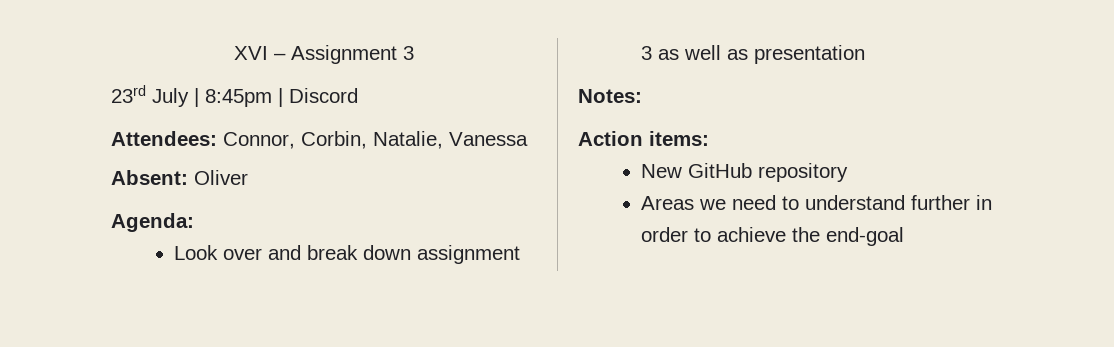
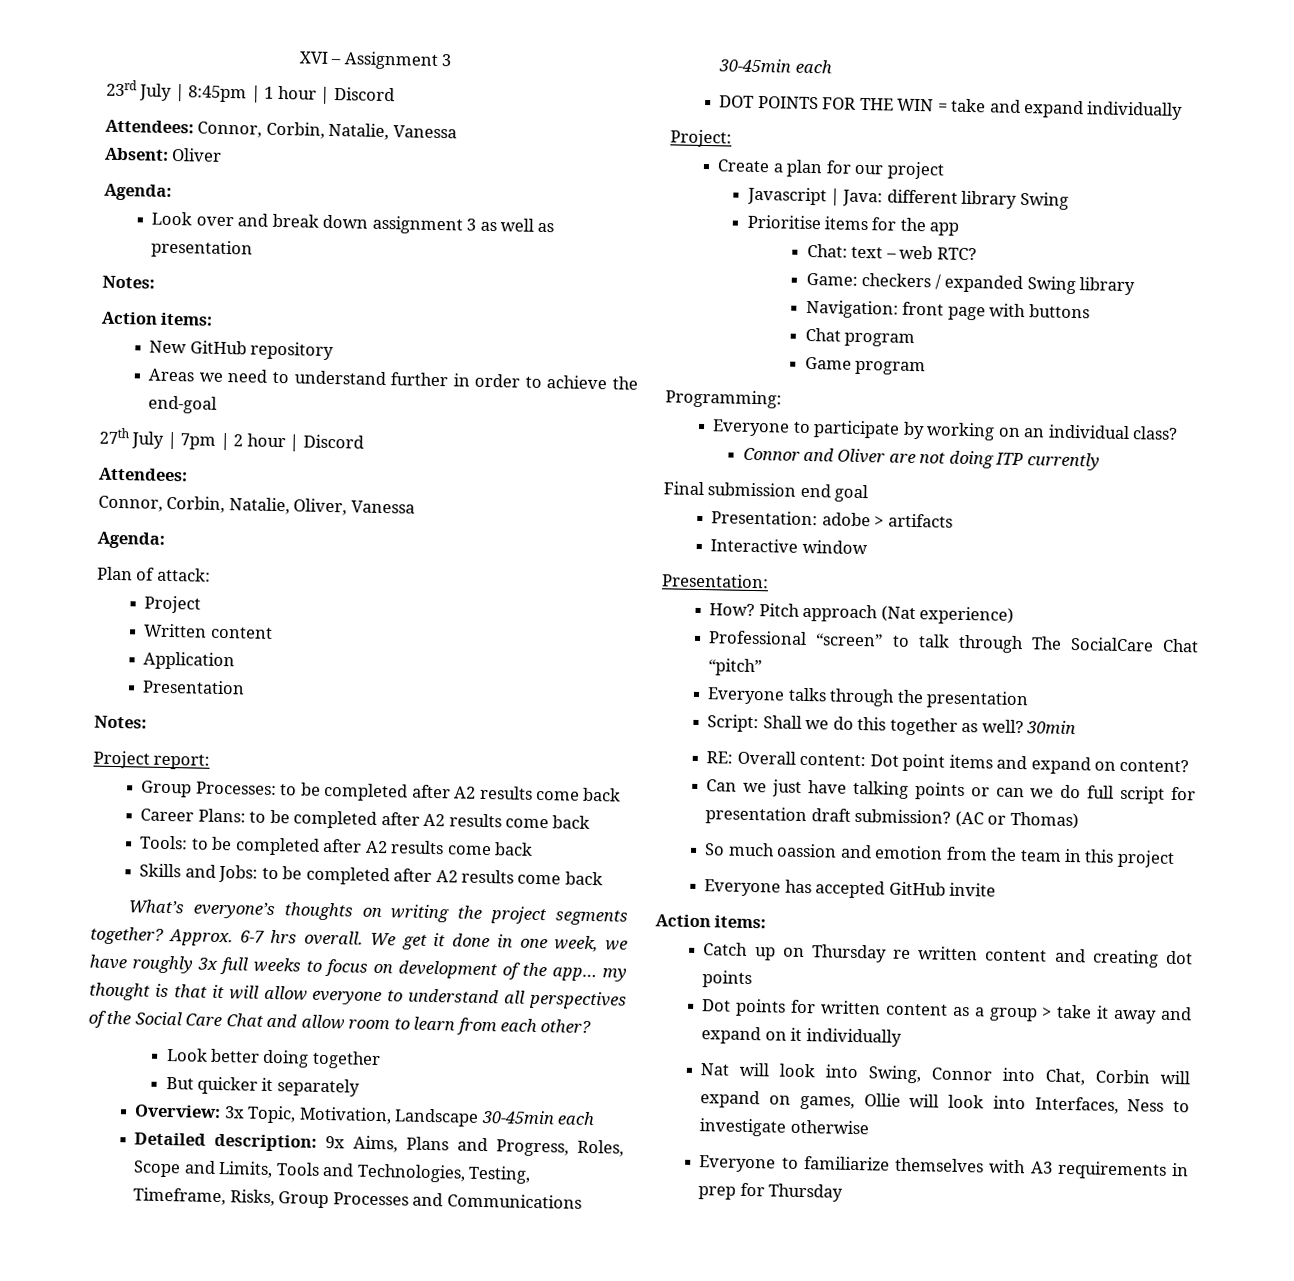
(283, 97) none -> [264,85,331,104] 1 hour |
(905, 236) none -> [99,427,364,452] [98,467,188,482] [98,495,415,516] [97,531,165,549] [97,566,211,582] [144,595,202,614] [143,623,273,639] [143,651,236,671] [142,679,246,695] [94,715,147,729] [93,750,211,770] [140,780,622,802] [140,808,591,829] [139,835,533,856] [139,863,603,886] [128,899,629,926] [90,926,628,953] [89,954,627,982] [89,982,627,1010] [88,1010,592,1036] [165,1048,381,1070] [165,1076,360,1097] [134,1104,596,1127] [134,1132,625,1157] [133,1160,532,1184] [133,1187,582,1209] [718,58,832,74] [719,95,1184,121] [670,129,732,148] [717,159,945,180] [746,186,1069,210] [746,214,960,236] [806,243,977,261] [805,272,1136,296] [805,299,1090,321] [804,327,916,348] [804,356,927,376] [665,389,782,409] [712,419,1178,441] [742,447,1100,471] [663,481,869,503] [711,510,953,528] [710,538,868,555] [662,573,769,589] [709,603,1015,625] [708,630,1199,654] [708,658,763,677] [707,687,1030,710] [707,714,1076,736] [706,750,1190,775] [706,779,1196,804] [705,806,1079,830] [704,842,1175,868] [704,879,997,899] [655,914,767,929] [703,942,1193,968] [702,970,753,989] [702,998,1192,1024] [701,1026,902,1047] [700,1062,1190,1086] [700,1090,1190,1114] [699,1118,869,1137] [699,1155,1189,1180] [698,1182,844,1202] // 27th July | 7pm | 2 hour | Discord // Attendees: // Connor, Corbin, Natalie, Oliver, Vanessa // Agenda: // Plan of attack: // Project // Written content // Application // Presentation // Notes: // Project report: // Group Processes: to be completed after A2 results come back // Career Plans: to be completed after A2 results come back // Tools: to be completed after A2 results come back // Skills and Jobs: to be completed after A2 results come back // What’s everyone’s thoughts on writing the project segments together? Approx. 6-7 hrs overall. We get it done in one week, we have roughly 3x full weeks to focus on development of the app… my thought is that it will allow everyone to understand all perspectives of the Social Care Chat and allow room to learn from each other? // Look better doing together // But quicker it separately // Overview: 3x Topic, Motivation, Landscape 30-45min each // Detailed description: 9x Aims, Plans and Progress, Roles, Scope and Limits, Tools and Technologies, Testing, Timeframe, Risks, Group Processes and Communications 30-45min each // DOT POINTS FOR THE WIN = take and expand individually // Project: // Create a plan for our project // Javascript | Java: different library Swing // Prioritise items for the app // Chat: text – web RTC? // Game: checkers / expanded Swing library // Navigation: front page with buttons // Chat program // Game program // Programming: // Everyone to participate by working on an individual class? // Connor and Oliver are not doing ITP currently // Final submission end goal // Presentation: adobe > artifacts // Interactive window // Presentation: // How? Pitch approach (Nat experience) // Professional “screen” to talk through The SocialCare Chat “pitch” // Everyone talks through the presentation // Script: Shall we do this together as well? 30min // RE: Overall content: Dot point items and expand on content? // Can we just have talking points or can we do full script for presentation draft submission? (AC or Thomas) // So much oassion and emotion from the team in this project // Everyone has accepted GitHub invite // Action items: // Catch up on Thursday re written content and creating dot points // Dot points for written content as a group > take it away and expand on it individually // Nat will look into Swing, Connor into Chat, Corbin will expand on games, Ollie will look into Interfaces, Ness to investigate otherwise // Everyone to familiarize themselves with A3 requirements in prep for Thursday

